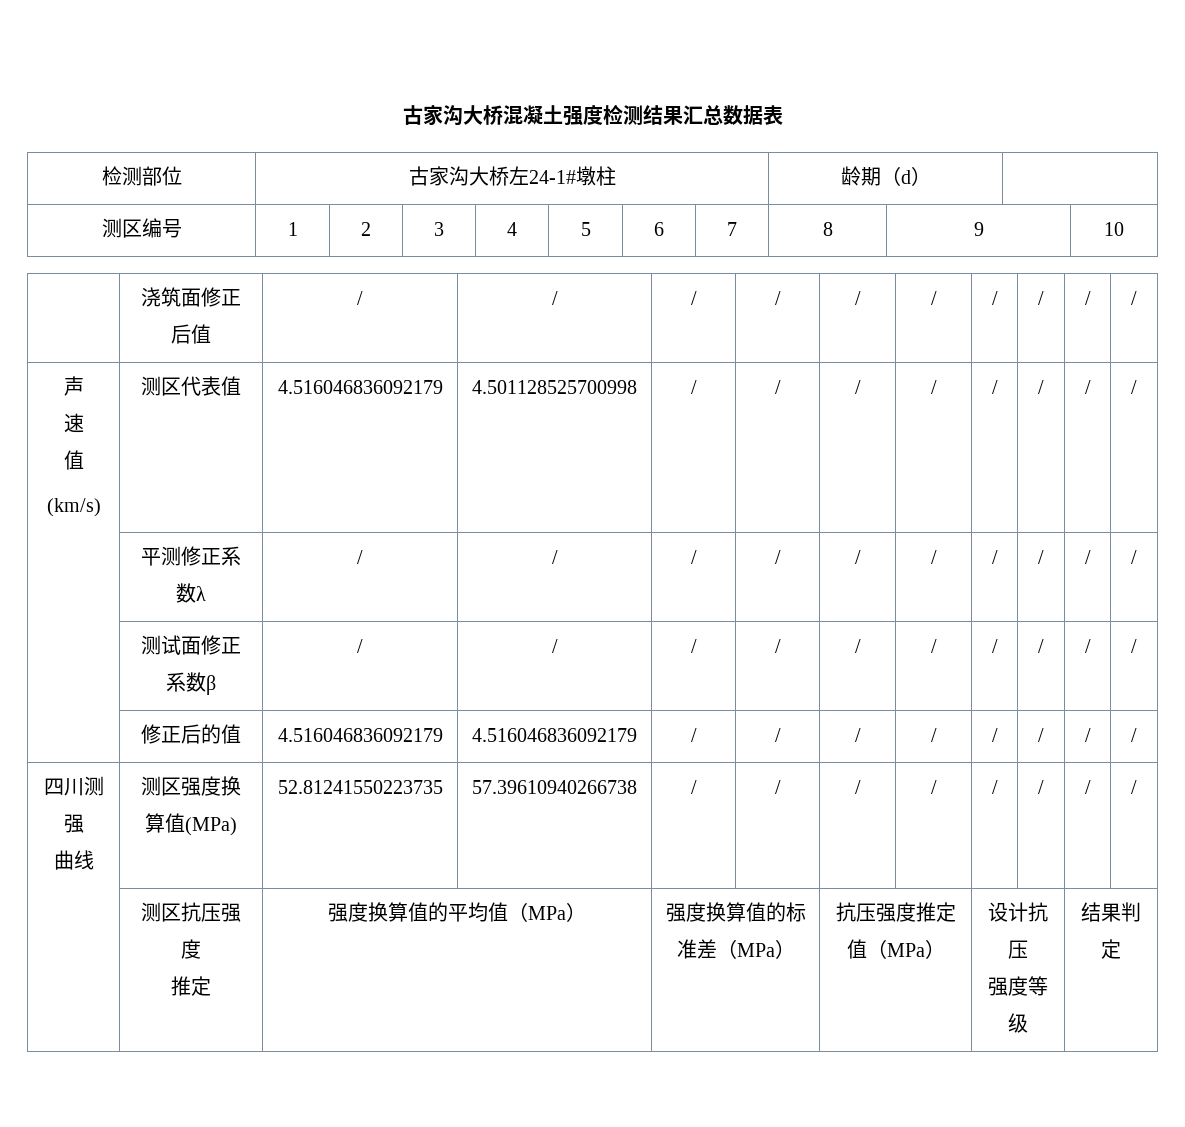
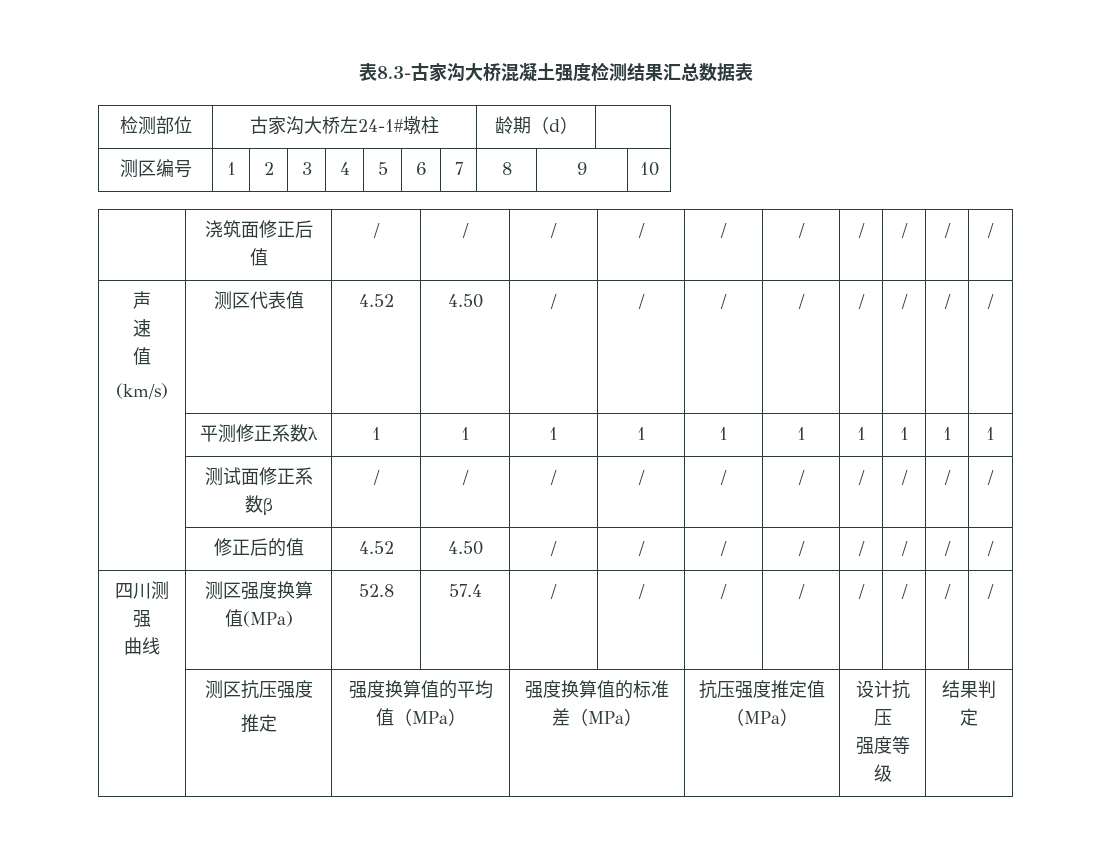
(402, 115) none -> [358,63,411,81] 表8.3-
[277,380,443,394] [472,380,637,394] 4.516046836092179 | 4.501128525700998 -> [358,294,394,307] [447,294,483,308] 4.52 | 4.50
[357,550,363,564] [551,550,558,564] [690,550,697,564] [774,550,781,564] [854,550,861,564] [930,550,937,564] [991,550,998,564] [1038,550,1044,564] [1084,550,1091,564] [1131,550,1137,564] / | / | / | / | / | / | / | / | / | / -> [371,427,381,440] [460,427,470,440] [549,427,558,440] [636,427,646,440] [719,427,728,440] [796,427,806,440] [856,427,866,440] [899,427,909,440] [942,427,952,440] [986,427,995,440] 1 | 1 | 1 | 1 | 1 | 1 | 1 | 1 | 1 | 1
[277,728,443,742] [472,728,637,742] 4.516046836092179 | 4.516046836092179 -> [358,541,394,554] [447,541,483,555] 4.52 | 4.50
[277,780,443,794] [472,780,637,794] 52.81241550223735 | 57.39610940266738 -> [358,584,394,597] [448,584,482,597] 52.8 | 57.4

